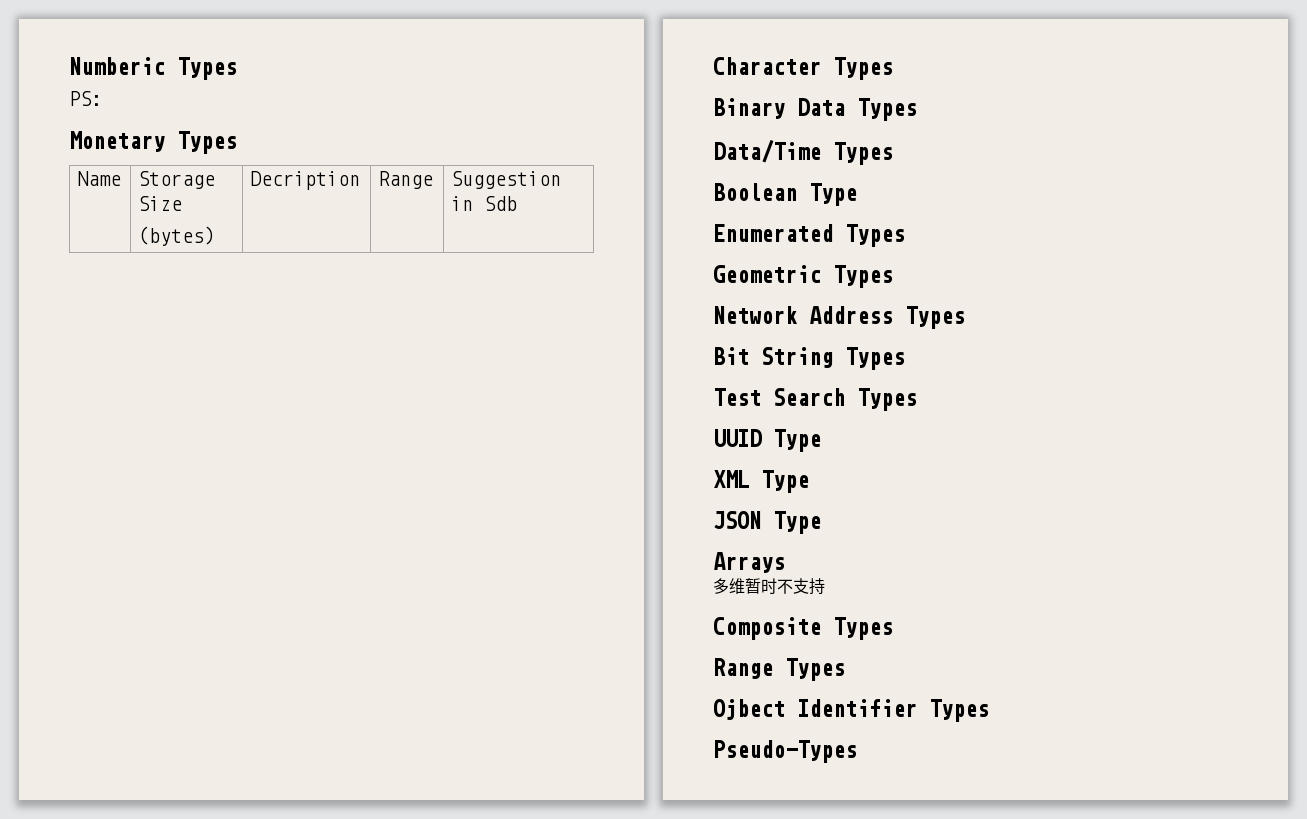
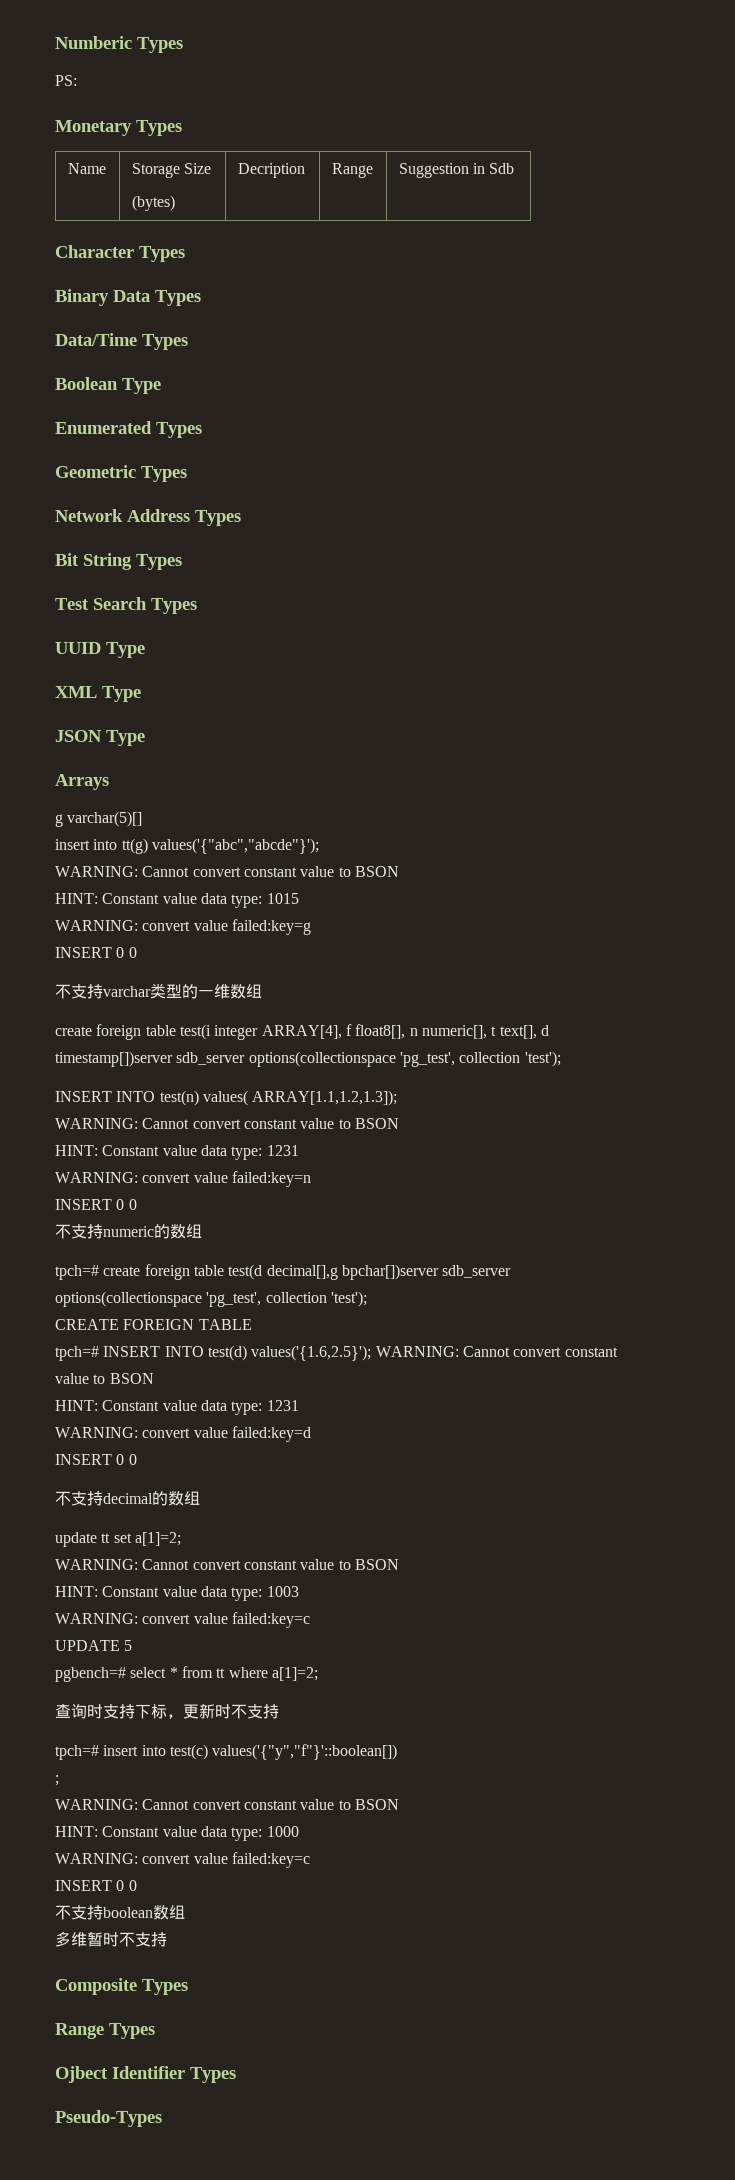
(785, 562) none -> [55,811,143,827] [55,838,319,854] [55,866,399,877] [55,893,299,908] [55,919,311,935] [55,947,137,958] [55,983,262,999] [55,1024,549,1040] [55,1051,561,1067] [55,1090,398,1106] [55,1118,399,1129] [55,1145,299,1160] [55,1171,311,1187] [55,1199,137,1210] [55,1224,202,1239] [55,1264,512,1280] [55,1291,367,1307] [55,1319,252,1330] [55,1345,618,1361] [55,1373,154,1384] [55,1400,299,1415] [55,1426,311,1442] [55,1454,137,1465] [55,1491,200,1506] [55,1532,181,1547] [55,1559,399,1570] [55,1586,299,1601] [55,1612,310,1628] [55,1640,133,1651] [55,1666,318,1682] [55,1703,279,1719] [55,1744,398,1760] [55,1775,59,1786] [55,1799,399,1810] [55,1826,299,1841] [55,1852,310,1868] [55,1880,137,1891] [55,1905,185,1920] // g varchar(5)[] // insert into tt(g) values('{"abc","abcde"}'); // WARNING: Cannot convert constant value to BSON // HINT: Constant value data type: 1015 // WARNING: convert value failed:key=g // INSERT 0 0 // 不支持varchar类型的一维数组 // create foreign table test(i integer ARRAY[4], f float8[], n numeric[], t text[], d timestamp[])server sdb_server options(collectionspace 'pg_test', collection 'test'); // INSERT INTO test(n) values( ARRAY[1.1,1.2,1.3]); // WARNING: Cannot convert constant value to BSON // HINT: Constant value data type: 1231 // WARNING: convert value failed:key=n // INSERT 0 0 // 不支持numeric的数组 // tpch=# create foreign table test(d decimal[],g bpchar[])server sdb_server options(collectionspace 'pg_test', collection 'test'); // CREATE FOREIGN TABLE // tpch=# INSERT INTO test(d) values('{1.6,2.5}'); WARNING: Cannot convert constant value to BSON // HINT: Constant value data type: 1231 // WARNING: convert value failed:key=d // INSERT 0 0 // 不支持decimal的数组 // update tt set a[1]=2; // WARNING: Cannot convert constant value to BSON // HINT: Constant value data type: 1003 // WARNING: convert value failed:key=c // UPDATE 5 // pgbench=# select * from tt where a[1]=2; // 查询时支持下标，更新时不支持 // tpch=# insert into test(c) values('{"y","f"}'::boolean[]) // ; // WARNING: Cannot convert constant value to BSON // HINT: Constant value data type: 1000 // WARNING: convert value failed:key=c // INSERT 0 0 // 不支持boolean数组

